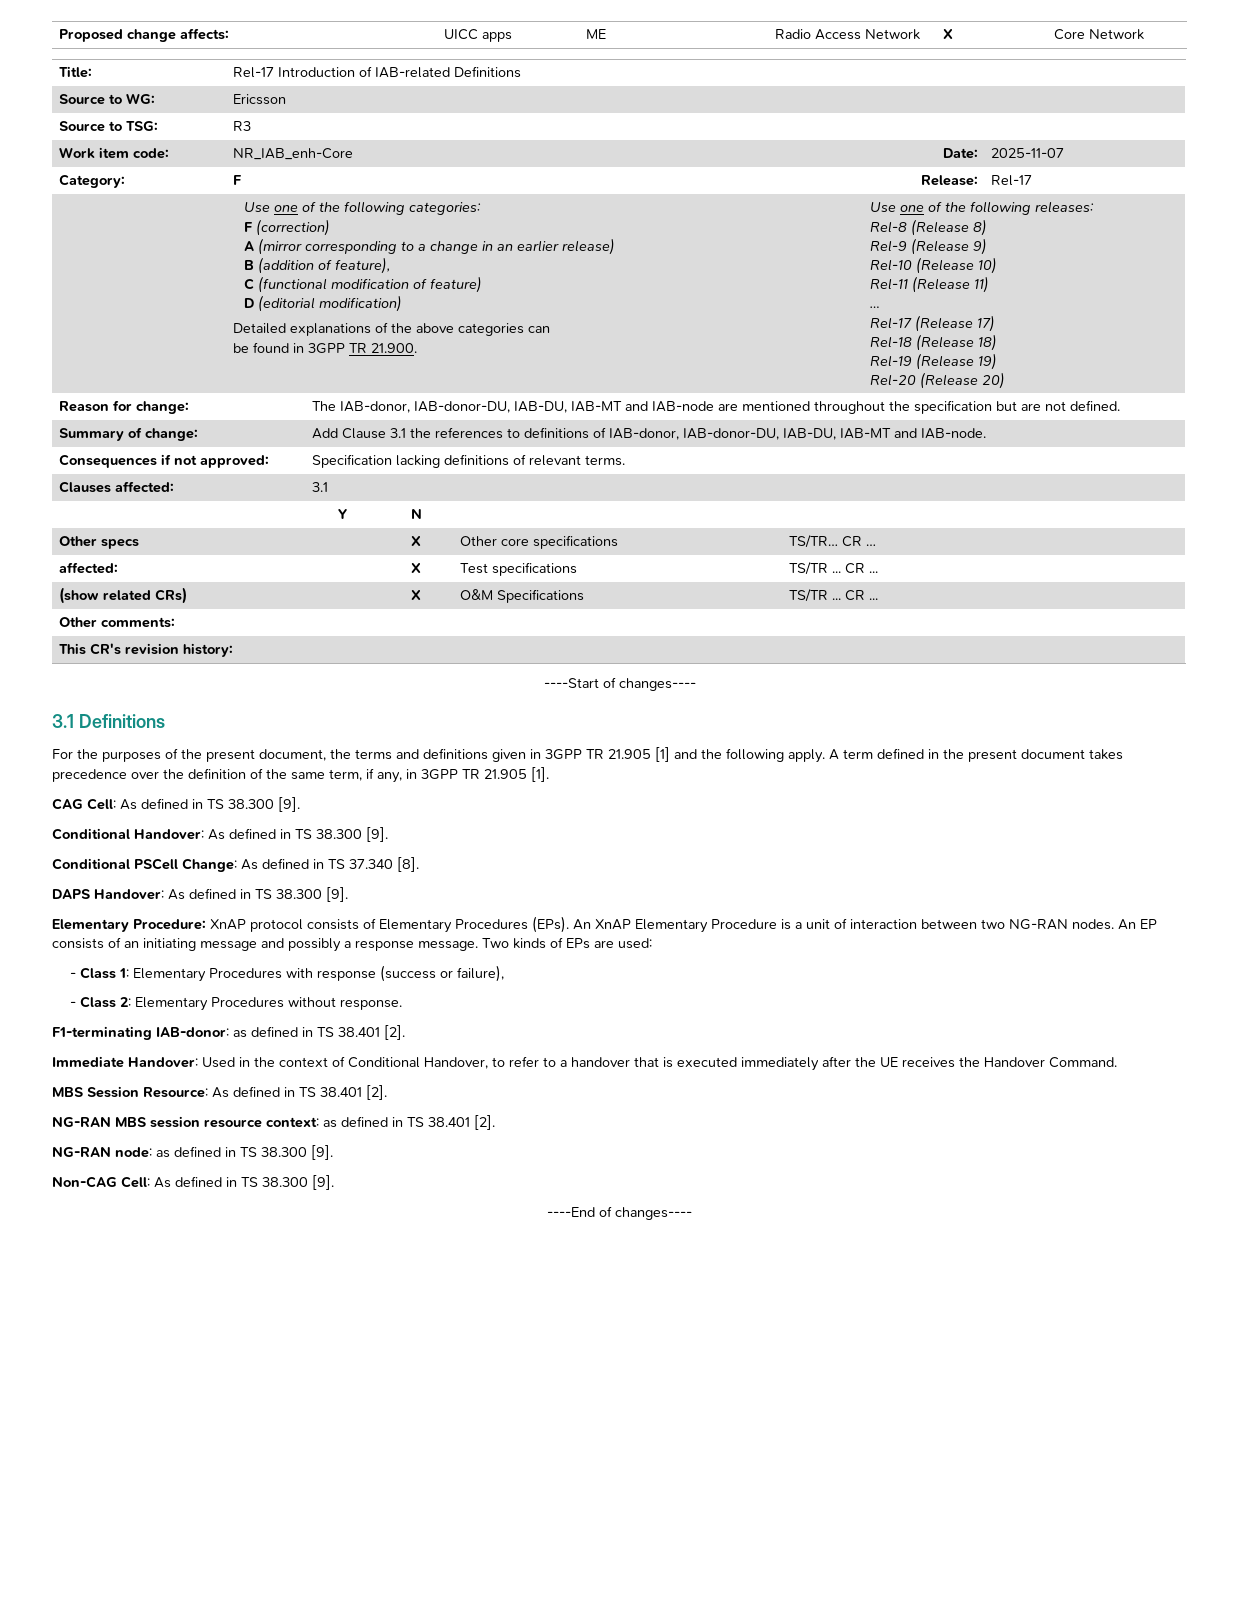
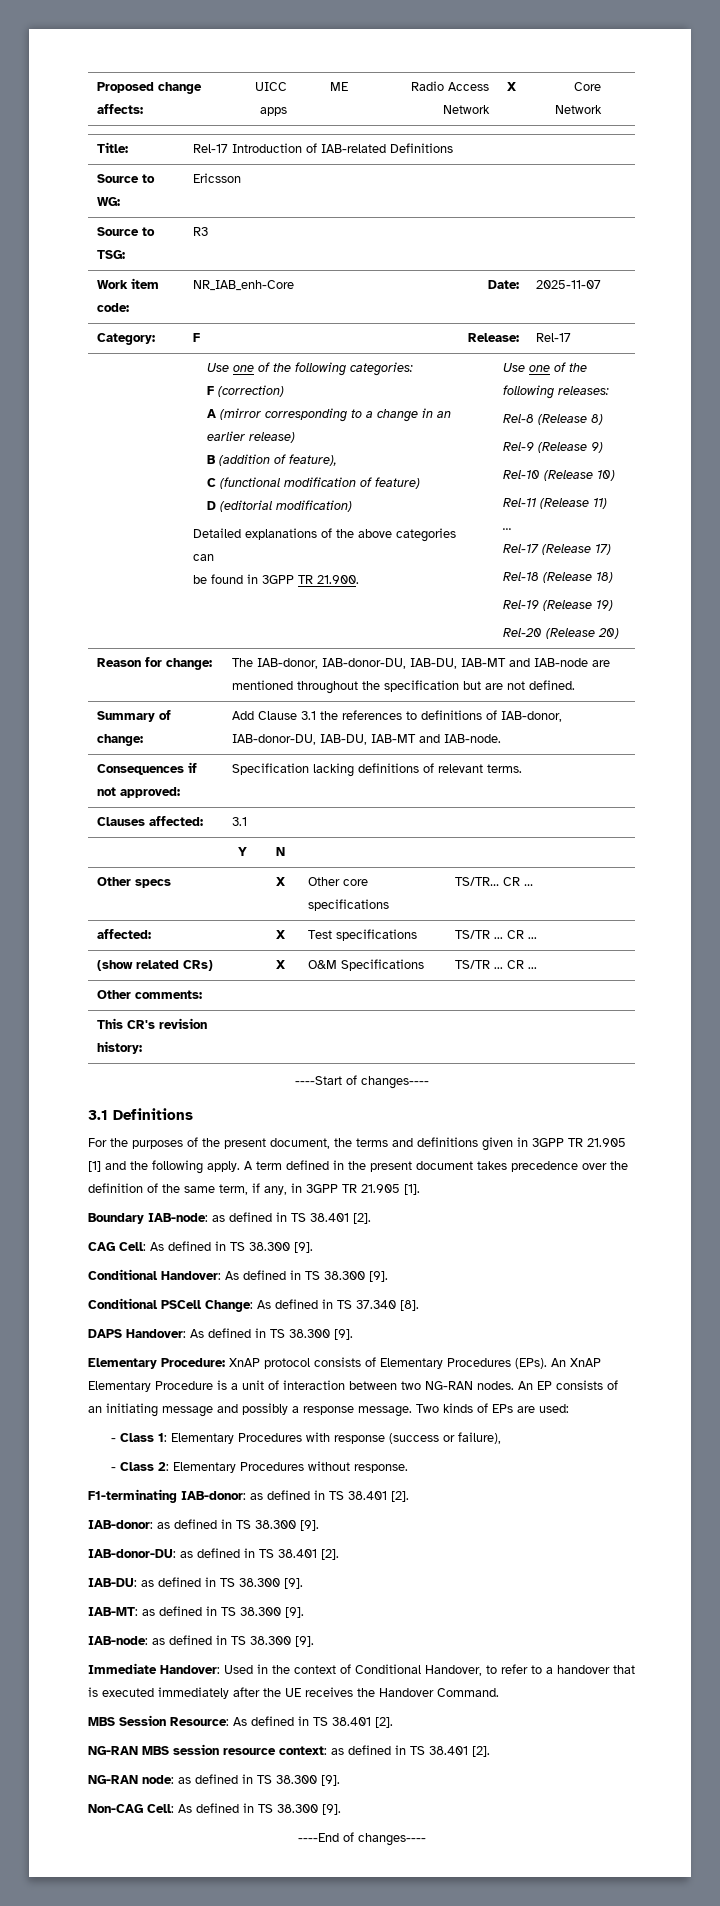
(549, 774) none -> [88,1212,371,1224] // Boundary IAB-node: as defined in TS 38.401 [2].
(405, 1032) none -> [88,1519,319,1531] [88,1548,339,1560] [88,1577,303,1589] [88,1606,304,1618] [88,1635,314,1647] // IAB-donor: as defined in TS 38.300 [9]. // IAB-donor-DU: as defined in TS 38.401 [2]. // IAB-DU: as defined in TS 38.300 [9]. // IAB-MT: as defined in TS 38.300 [9]. // IAB-node: as defined in TS 38.300 [9].

